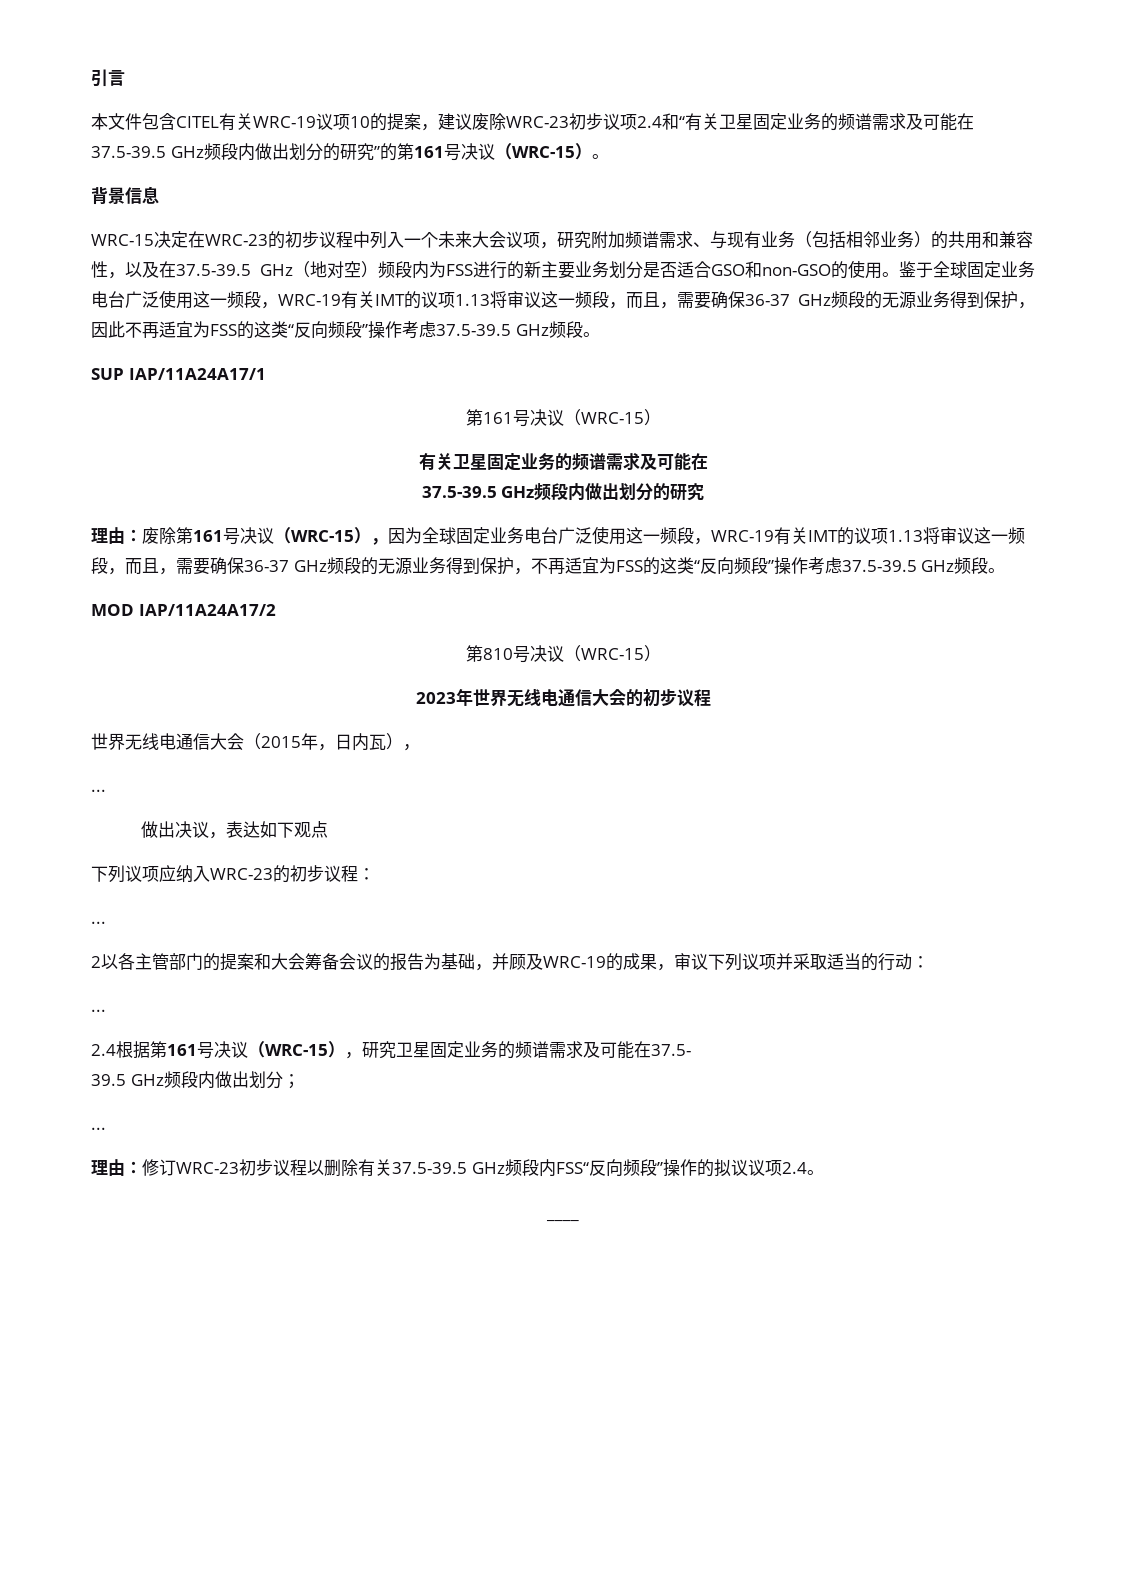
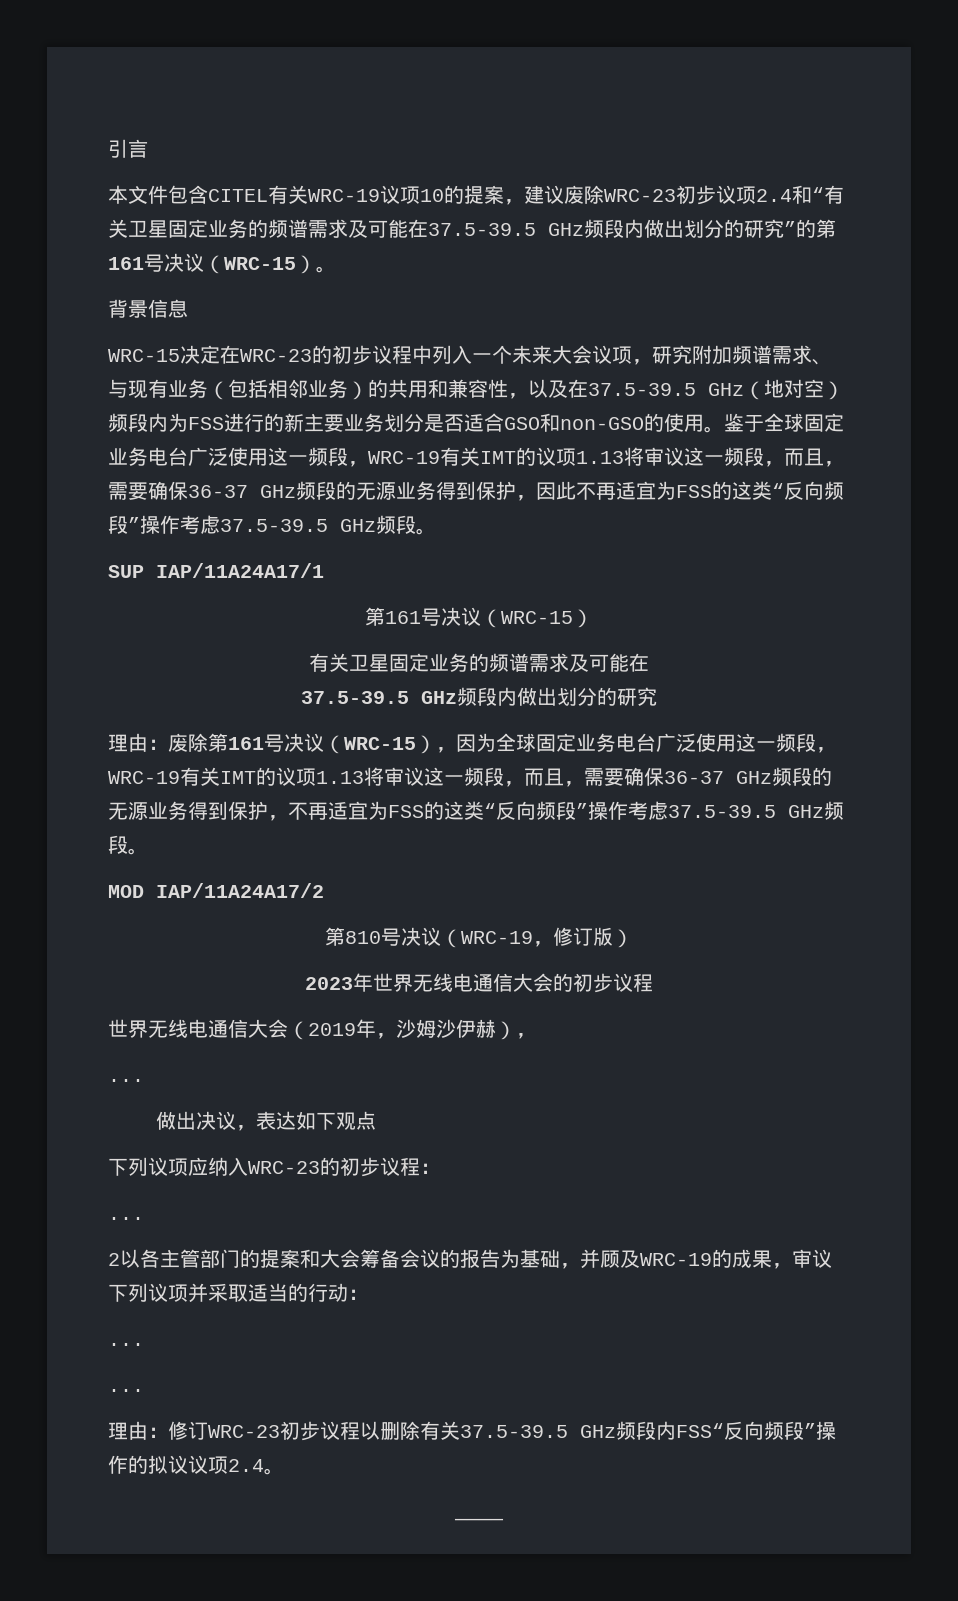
[580,648,644,660] WRC-15 -> [461,927,613,947] WRC-19，修订版
[261,733,386,751] 2015年，日内瓦 -> [308,1019,496,1039] 2019年，沙姆沙伊赫
[91,1041,691,1059] [91,1071,300,1089] // 2.4根据第161号决议（WRC-15），研究卫星固定业务的频谱需求及可能在37.5- // 39.5 GHz频段内做出划分； -> (144, 1344) none

